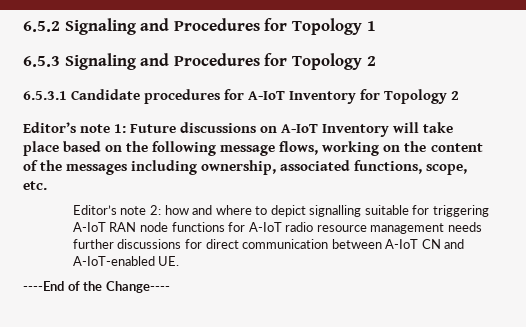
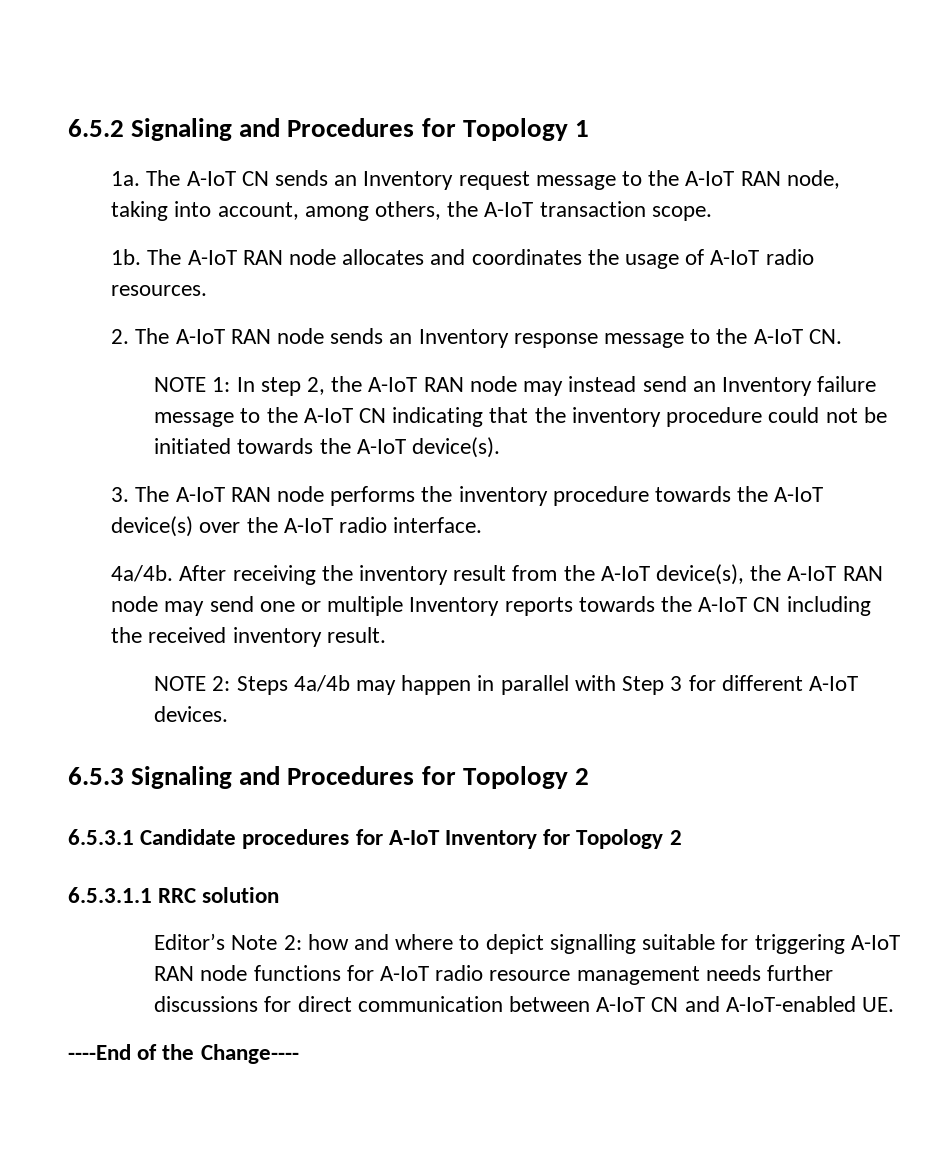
(376, 26) none -> [111,170,840,190] [111,201,712,221] [111,249,814,269] [111,285,208,296] [111,328,842,348] [154,376,877,396] [154,407,887,427] [154,437,501,458] [111,486,824,506] [111,516,483,537] [111,564,883,585] [111,596,871,616] [111,627,386,647] [154,675,858,695] [154,706,229,722] // 1a. The A-IoT CN sends an Inventory request message to the A-IoT RAN node, taking into account, among others, the A-IoT transaction scope. // 1b. The A-IoT RAN node allocates and coordinates the usage of A-IoT radio resources. // 2. The A-IoT RAN node sends an Inventory response message to the A-IoT CN. // NOTE 1: In step 2, the A-IoT RAN node may instead send an Inventory failure message to the A-IoT CN indicating that the inventory procedure could not be initiated towards the A-IoT device(s). // 3. The A-IoT RAN node performs the inventory procedure towards the A-IoT device(s) over the A-IoT radio interface. // 4a/4b. After receiving the inventory result from the A-IoT device(s), the A-IoT RAN node may send one or multiple Inventory reports towards the A-IoT CN including the received inventory result. // NOTE 2: Steps 4a/4b may happen in parallel with Step 3 for different A-IoT devices.
[23,122,454,137] [23,141,483,156] [23,160,468,175] [23,181,47,190] [72,205,147,215] Editor’s note 1: Future discussions on A-IoT Inventory will take place based on the following message flows, working on the content of the messages including ownership, associated functions, scope, etc. // Editor’s note -> [68,887,280,903] [154,933,278,950] 6.5.3.1.1 RRC solution // Editor’s Note

